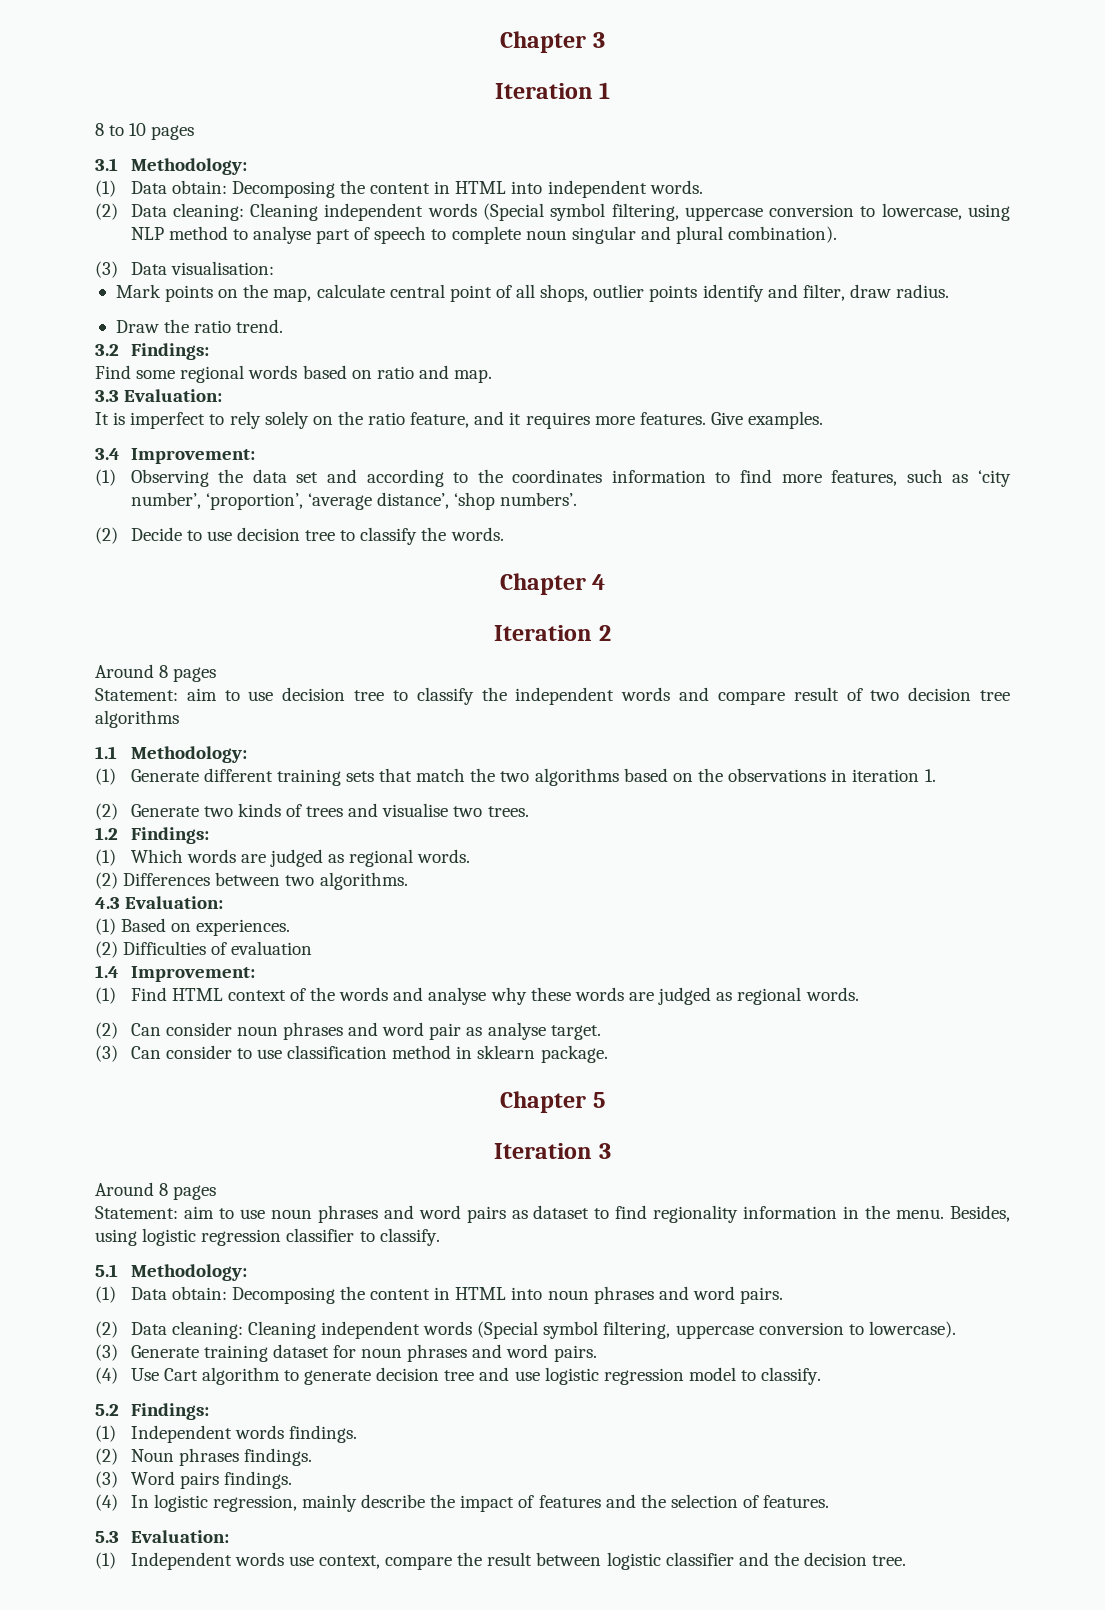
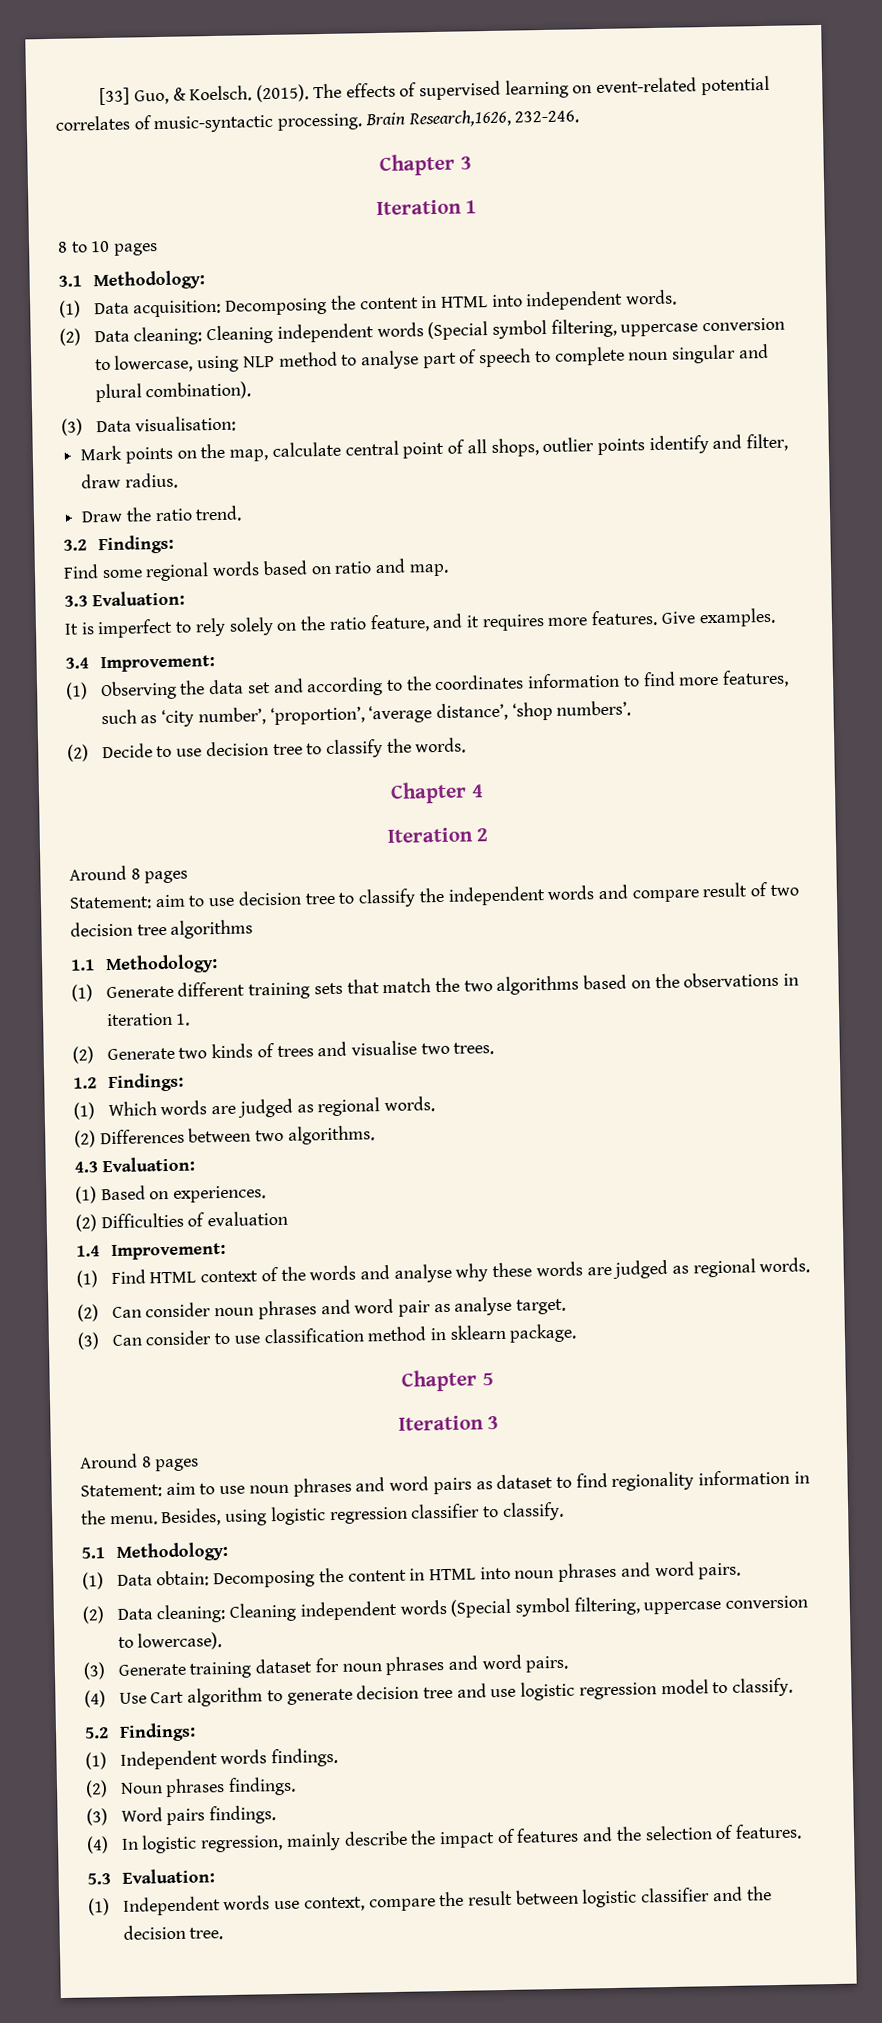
(500, 42) none -> [99,75,770,106] [55,109,580,134] [33] Guo, & Koelsch. (2015). The effects of supervised learning on event-related potential correlates of music-syntactic processing. Brain Research,1626, 232-246. //
[171,180,227,194] obtain: -> [133,299,222,318] acquisition:

